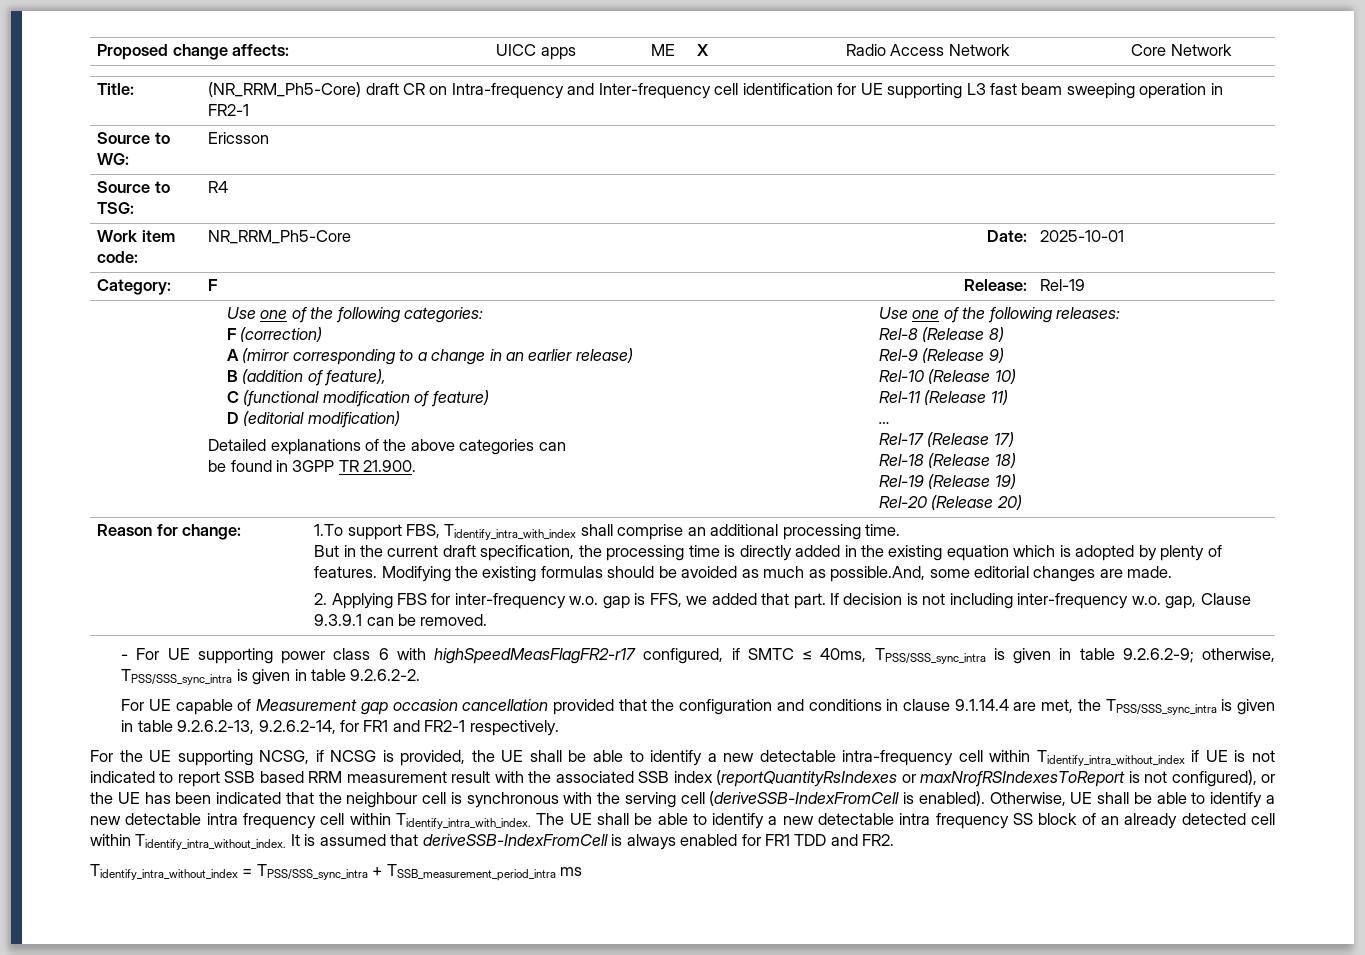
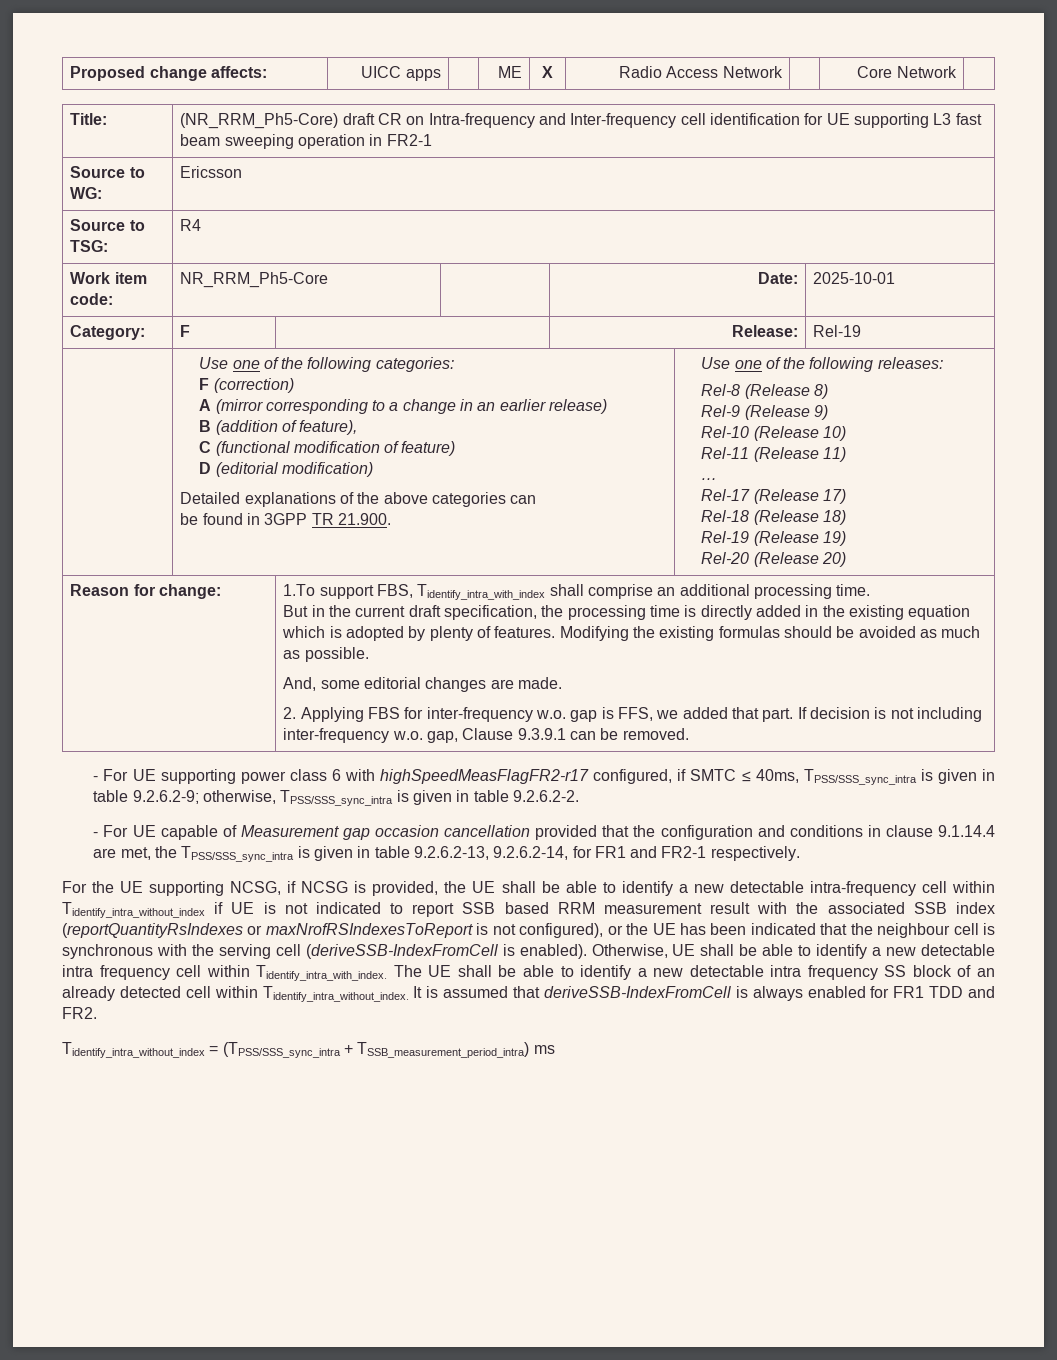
[830,566,926,582] possible.And, -> [304,647,369,662] [283,677,317,691] possible. // And,
(421, 675) none -> [93,832,99,837] -
[256,864,556,881] TPSS/SSS_sync_intra + TSSB_measurement_period_intra -> [222,1042,530,1058] (TPSS/SSS_sync_intra + TSSB_measurement_period_intra)

